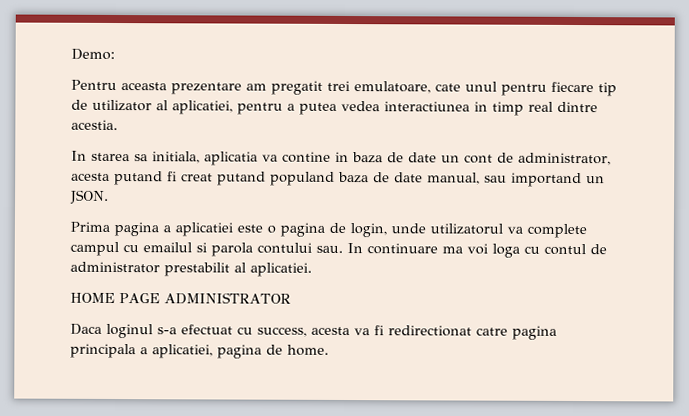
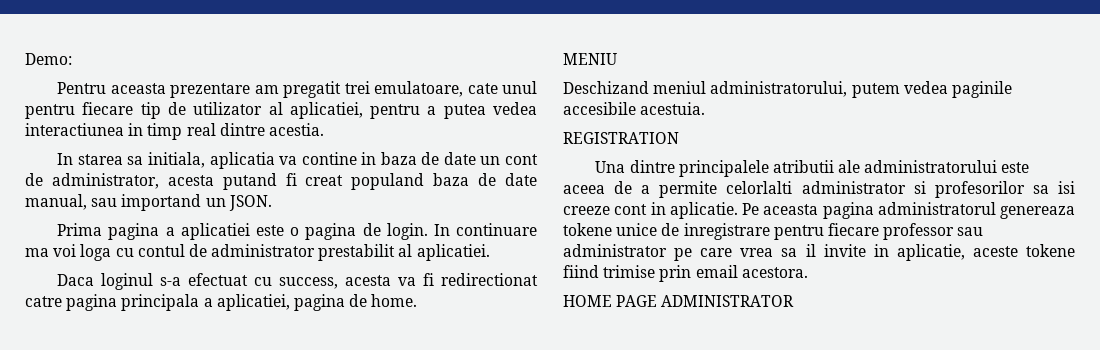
[217,171,266,186] putand -> (344, 180) none
[350,223,587,239] [70,241,343,257] login, unde utilizatorul va complete campul cu emailul si parola contului sau. -> [386,223,428,240] login.
[70,292,291,305] // HOME PAGE ADMINISTRATOR -> (490, 252) none
(329, 350) none -> [563,53,617,65] [563,81,1012,98] [563,102,706,115] [563,132,679,144] [595,160,1030,177] [563,181,1075,198] [563,202,1075,219] [563,223,984,240] [563,244,1075,261] [563,265,808,282] [563,295,795,307] // MENIU // Deschizand meniul administratorului, putem vedea paginile accesibile acestuia. // REGISTRATION // Una dintre principalele atributii ale administratorului este aceea de a permite celorlalti administrator si profesorilor sa isi creeze cont in aplicatie. Pe aceasta pagina administratorul genereaza tokene unice de inregistrare pentru fiecare professor sau administrator pe care vrea sa il invite in aplicatie, aceste tokene fiind trimise prin email acestora. // HOME PAGE ADMINISTRATOR

